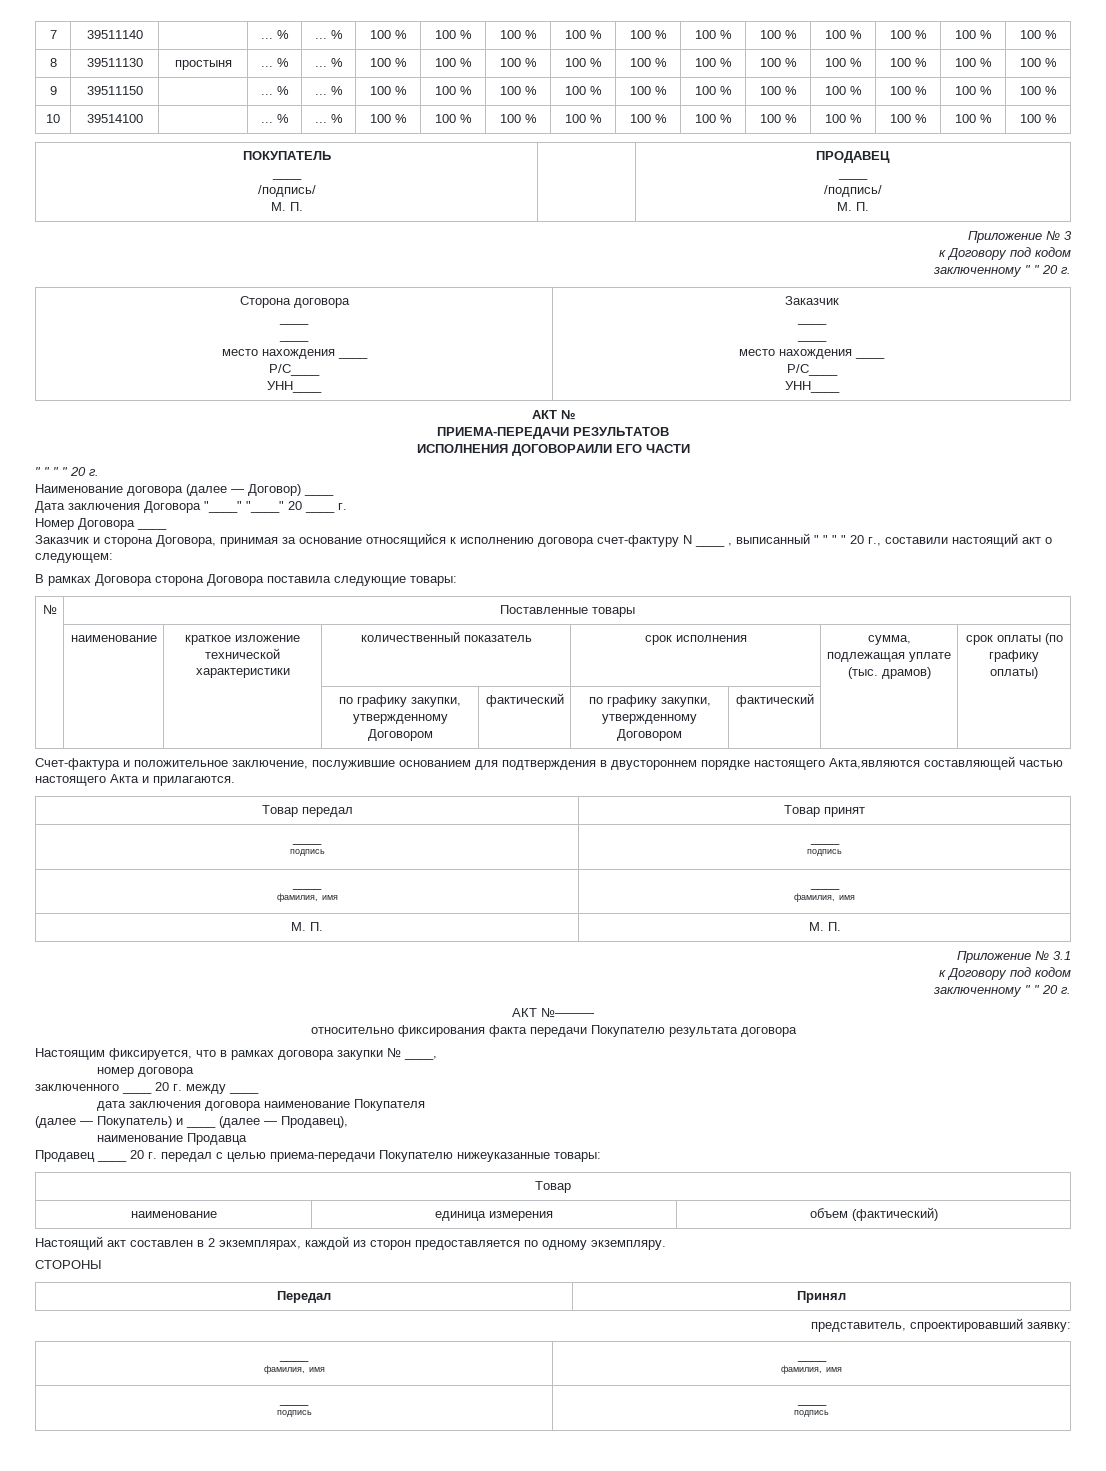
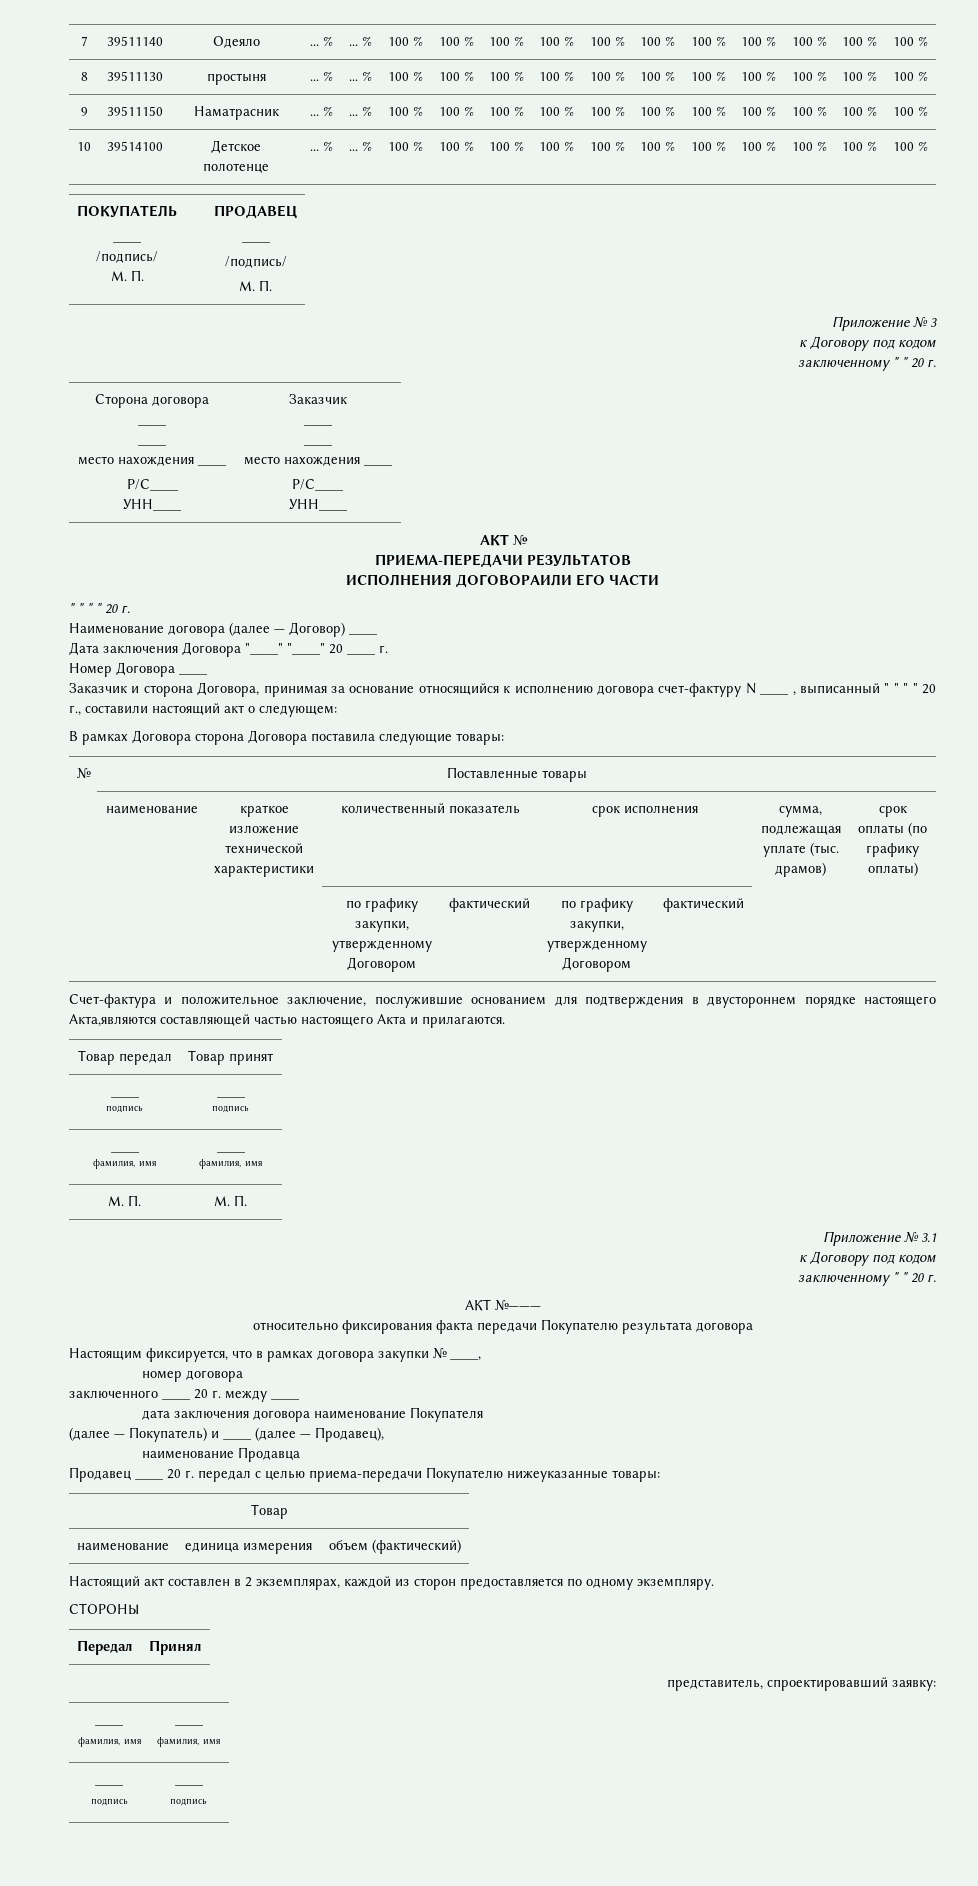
(143, 34) none -> [212,36,260,48] Одеяло
(143, 90) none -> [193,106,279,120] Наматрасник
(143, 118) none -> [211,140,261,154] [203,163,269,173] Детское полотенце

